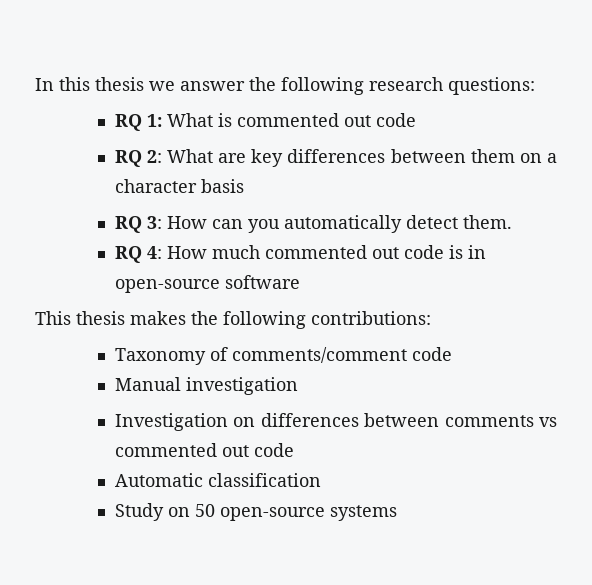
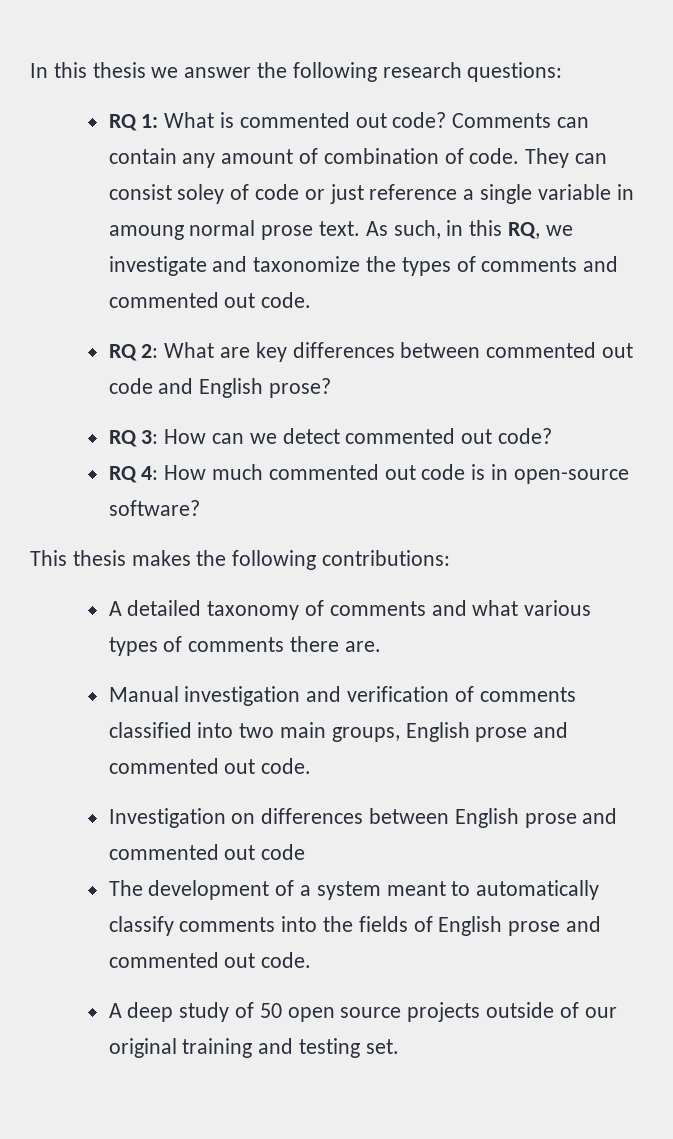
[375,113,416,127] code -> [392,112,589,128] [108,148,607,168] [108,184,634,204] [108,220,573,240] [108,256,619,276] [108,292,312,308] code? Comments can contain any amount of combination of code. They can consist soley of code or just reference a single variable in amoung normal prose text. As such, in this RQ, we investigate and taxonomize the types of comments and commented out code.
[470,149,557,163] [114,179,244,193] them on a character basis -> [486,342,633,358] [108,378,331,398] commented out code and English prose?
[247,215,512,233] you automatically detect them. -> [249,428,552,444] we detect commented out code?
[224,275,300,289] software -> [108,500,200,516] software?
[114,347,452,365] [114,377,298,395] Taxonomy of comments/comment code // Manual investigation -> [108,600,592,620] [108,636,381,656] [108,686,576,706] [108,722,569,742] [108,758,312,774] A detailed taxonomy of comments and what various types of comments there are. // Manual investigation and verification of comments classified into two main groups, English prose and commented out code.
[444,415,557,427] [114,443,294,457] [114,473,321,487] [114,503,397,521] comments vs commented out code // Automatic classification // Study on 50 open-source systems -> [454,808,618,828] [108,844,306,860] [108,880,600,900] [108,916,601,936] [108,952,312,968] [108,1002,617,1022] [108,1038,399,1058] English prose and commented out code // The development of a system meant to automatically classify comments into the fields of English prose and commented out code. // A deep study of 50 open source projects outside of our original training and testing set.

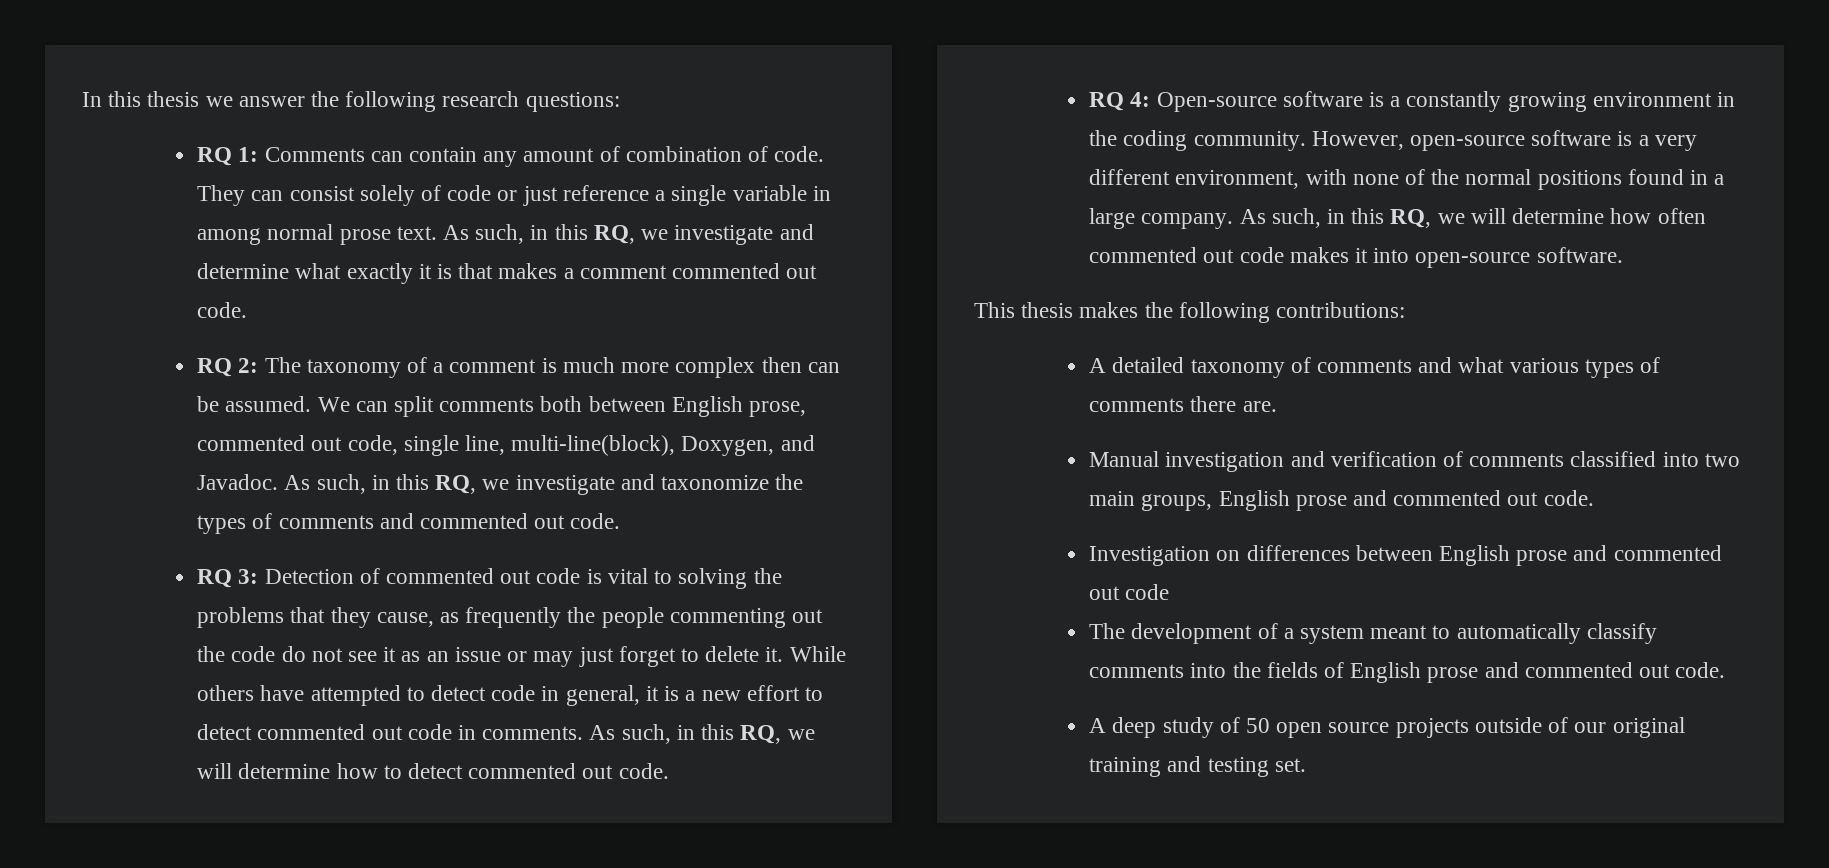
[164,112,447,128] What is commented out code? -> (259, 154) none
[177,184,225,204] soley -> [359,185,415,206] solely
[108,225,184,240] amoung -> [197,228,262,245] among
(248, 264) none -> [197,263,818,284] [197,302,248,318] [197,357,840,378] [197,396,807,417] [197,435,815,456] [197,474,655,495] determine what exactly it is that makes a comment commented out code. // RQ 2: The taxonomy of a comment is much more complex then can be assumed. We can split comments both between English prose, commented out code, single line, multi-line(block), Doxygen, and Javadoc. As such, in this RQ, we investigate and
[141,342,633,362] [108,378,331,398] [108,428,552,447] [108,464,629,484] [108,500,200,516] 2: What are key differences between commented out code and English prose? // RQ 3: How can we detect commented out code? // RQ 4: How much commented out code is in open-source software? -> [238,568,782,589] [197,607,824,628] [197,646,846,667] [197,685,823,706] [197,724,815,744] [197,763,669,779] [1089,91,1736,112] [1089,130,1697,151] [1089,169,1725,190] [1089,208,1706,229] [1089,247,1623,268] 3: Detection of commented out code is vital to solving the problems that they cause, as frequently the people commenting out the code do not see it as an issue or may just forget to delete it. While others have attempted to detect code in general, it is a new effort to detect commented out code in comments. As such, in this RQ, we will determine how to detect commented out code. // RQ 4: Open-source software is a constantly growing environment in the coding community. However, open-source software is a very different environment, with none of the normal positions found in a large company. As such, in this RQ, we will determine how often commented out code makes it into open-source software.

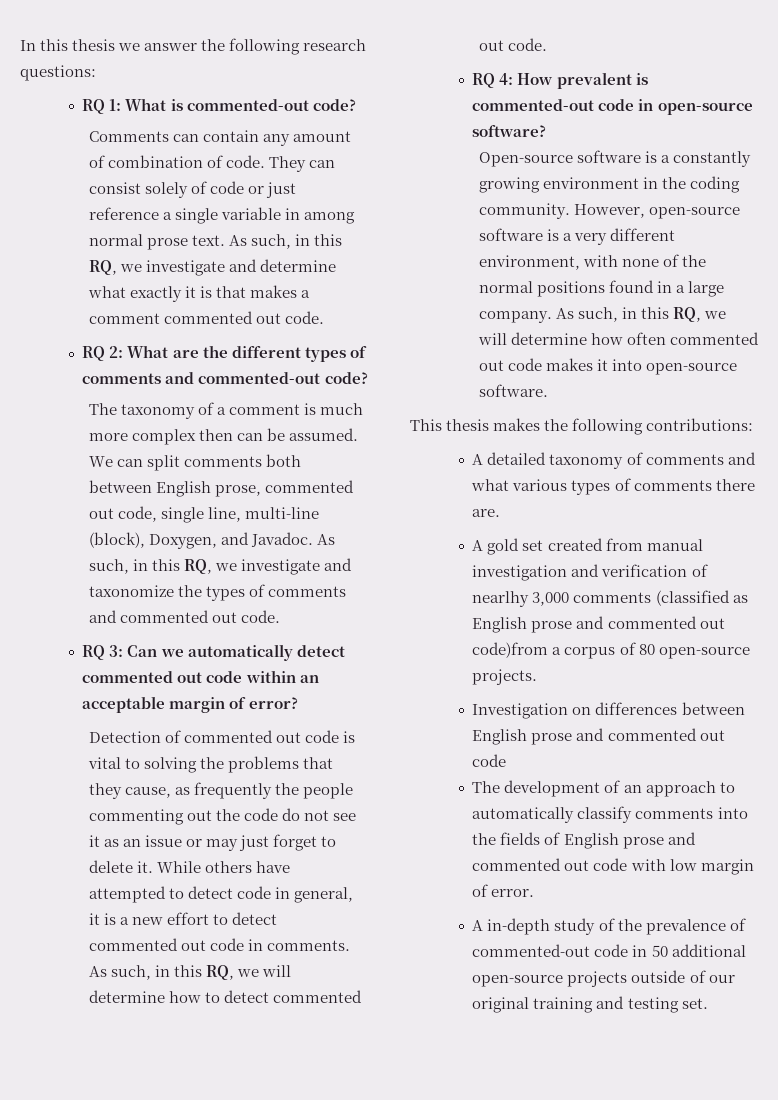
(259, 154) none -> [125,98,356,111] What is commented-out code? //
(259, 365) none -> [127,345,367,362] [82,372,368,384] What are the different types of comments and commented-out code? //
[511,435,676,456] multi-line(block), -> [244,507,319,519] [88,532,145,548] multi-line (block),
(259, 576) none -> [127,644,345,661] [82,670,319,683] [82,696,298,713] Can we automatically detect commented out code within an acceptable margin of error? //
(1151, 99) none -> [517,72,648,89] [472,99,753,115] [472,125,547,137] How prevalent is commented-out code in open-source software? //
[1089,451,1740,472] [1089,490,1594,511] Manual investigation and verification of comments classified into two main groups, English prose and commented out code. -> [472,538,703,555] [472,564,708,581] [472,590,748,607] [472,616,725,633] [472,642,750,659] [472,669,538,685] A gold set created from manual investigation and verification of nearlhy 3,000 comments (classified as English prose and commented out code)from a corpus of 80 open-source projects.
[1283,625,1428,644] a system meant -> [623,781,716,797] an approach
[1675,662,1726,678] [1089,717,1157,738] code. // A deep -> [593,858,754,875] [472,884,535,897] [472,918,551,935] code with low margin of error. // A in-depth
[1246,718,1390,738] 50 open source -> [617,918,746,935] [472,944,746,957] [472,975,564,987] the prevalence of commented-out code in 50 additional open-source

